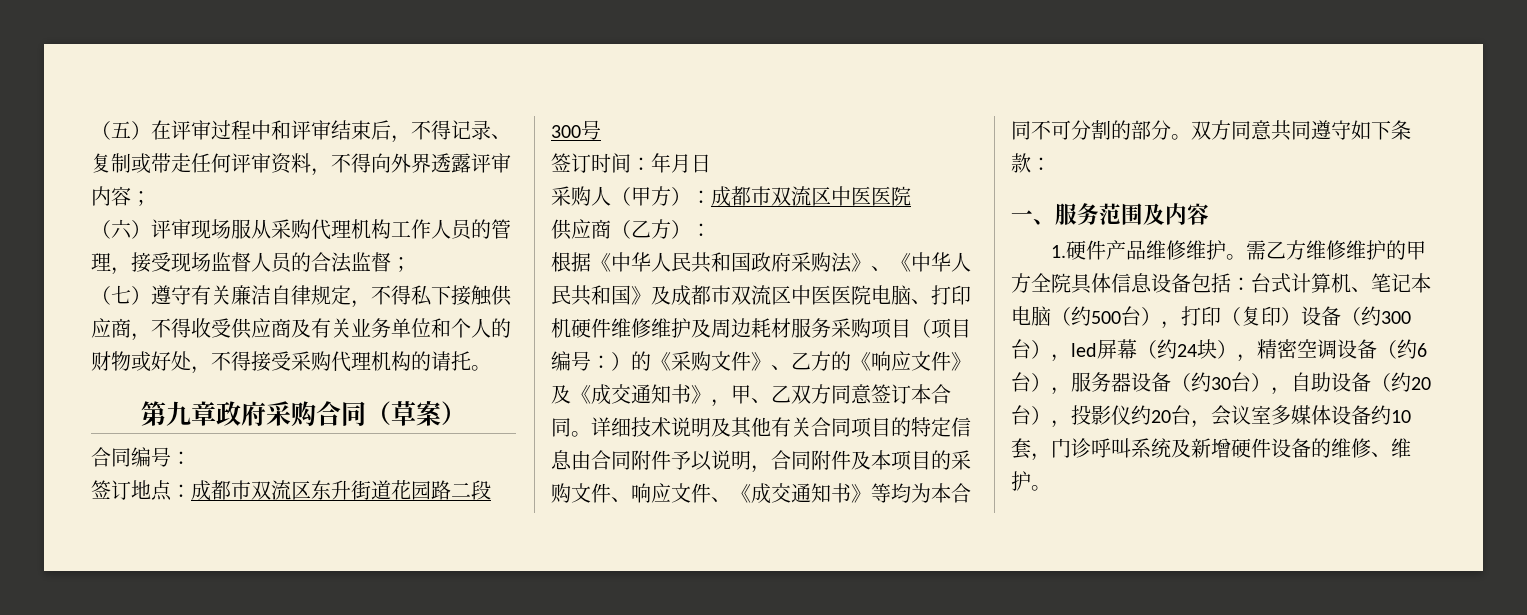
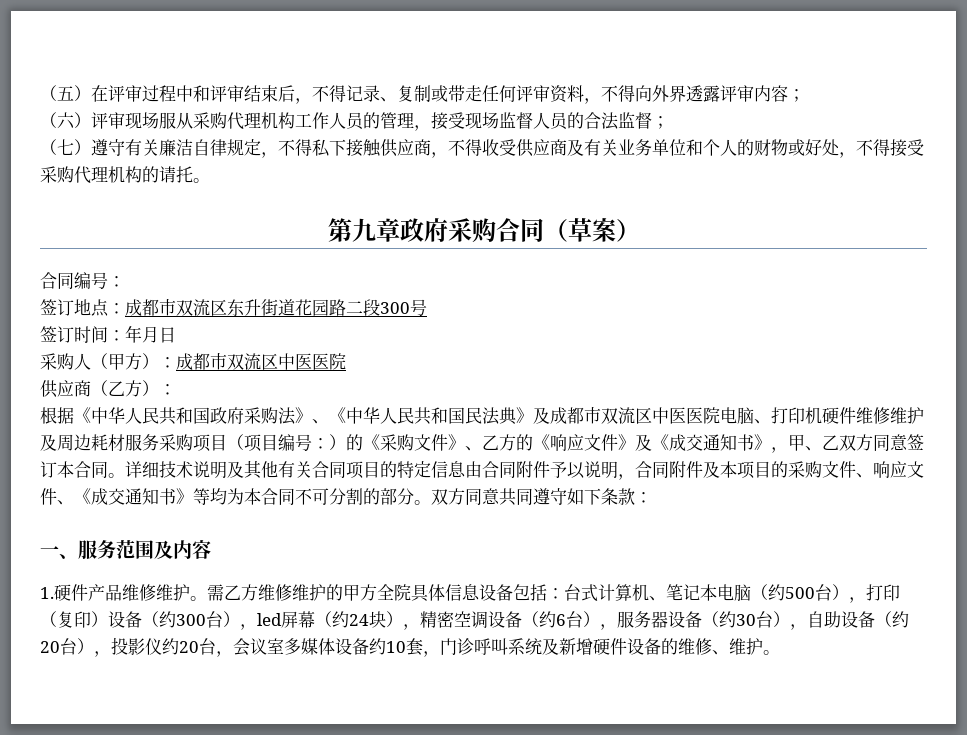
(631, 295) none -> [465,407,517,425] 民法典

